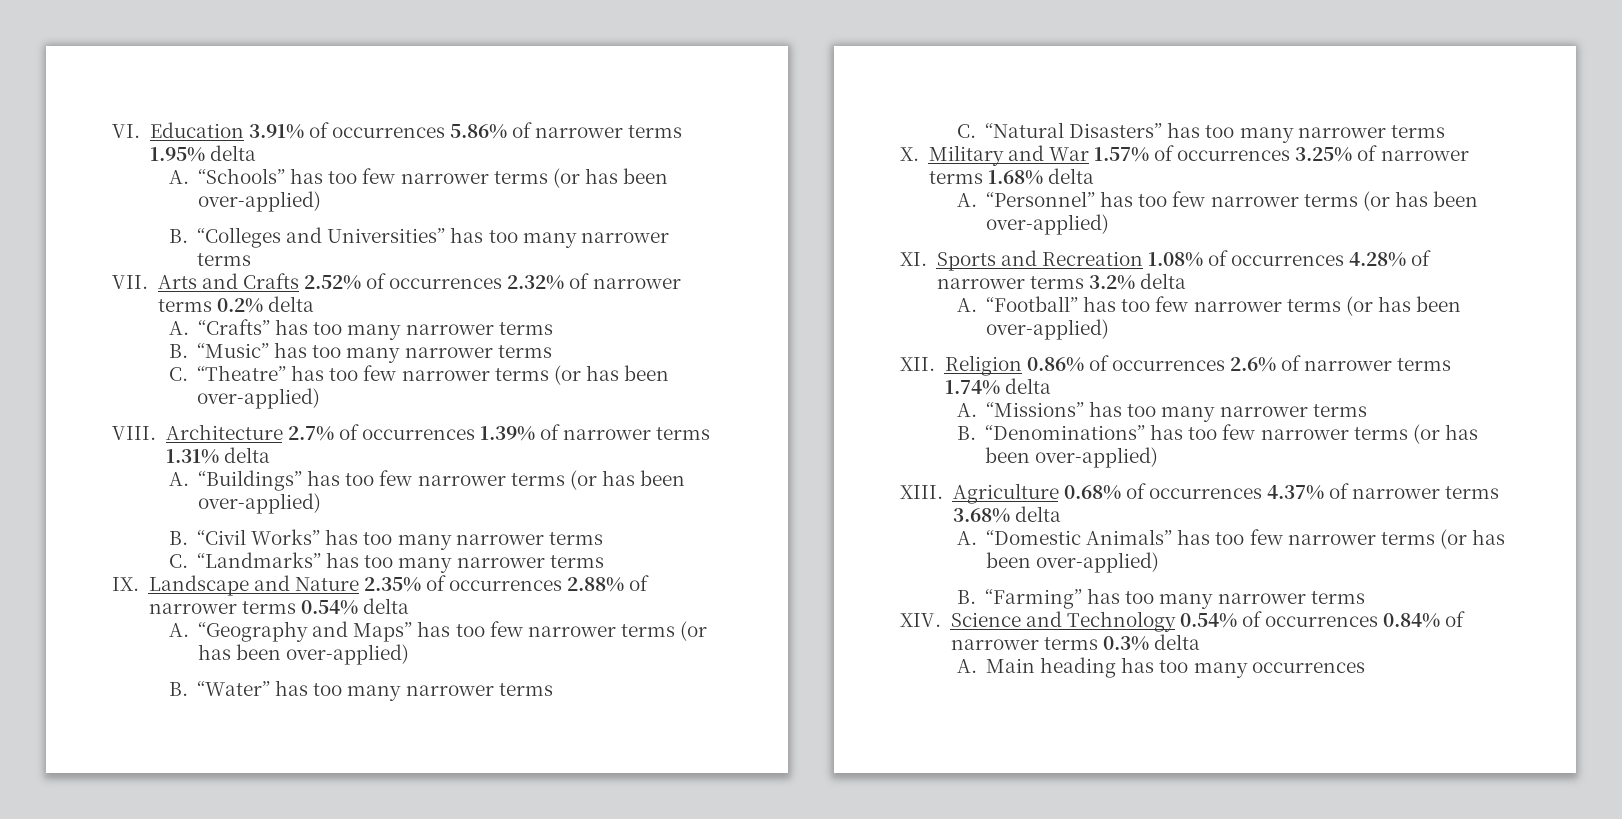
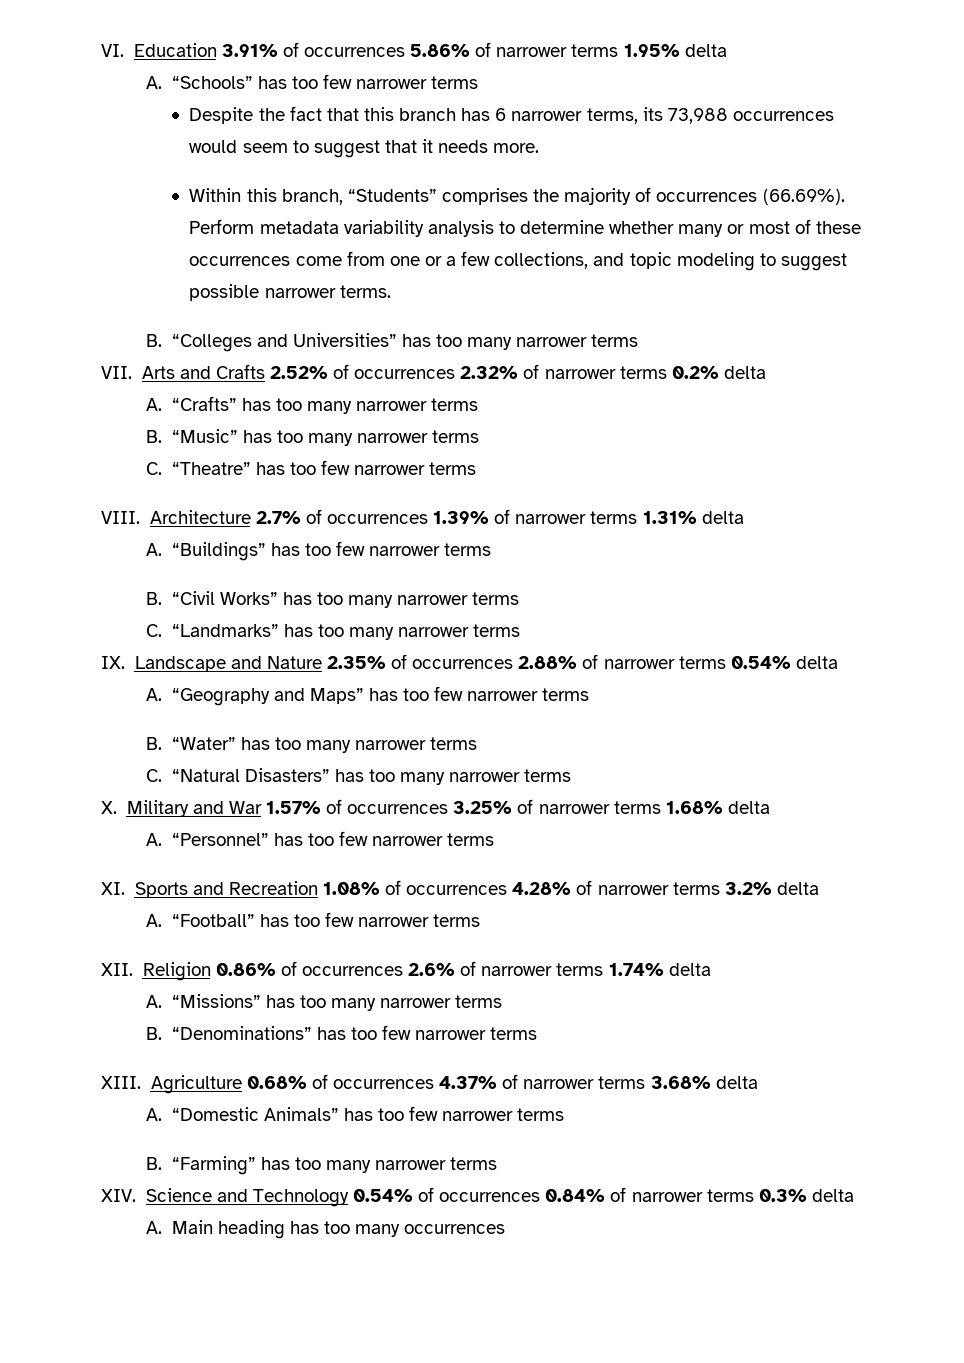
[552,168,669,188] [198,191,322,212] (or has been over-applied) -> [189,106,834,124] [189,139,540,158] [189,187,845,205] [189,219,861,237] [189,251,847,271] [189,284,391,301] // Despite the fact that this branch has 6 narrower terms, its 73,988 occurrences would seem to suggest that it needs more. // Within this branch, “Students” comprises the majority of occurrences (66.69%). Perform metadata variability analysis to determine whether many or most of these occurrences come from one or a few collections, and topic modeling to suggest possible narrower terms.
[553,365,670,385] [197,388,321,409] (or has been over-applied) -> (477, 468) none
[569,470,686,490] [198,493,322,514] (or has been over-applied) -> (492, 549) none
[680,621,708,641] [198,644,410,665] (or has been over-applied) -> (590, 694) none
[1362,191,1479,211] [986,214,1110,235] (or has been over-applied) -> (495, 839) none
[1345,296,1462,316] [986,319,1110,340] (or has been over-applied) -> (481, 920) none
[1412,424,1478,444] [985,447,1159,468] (or has been over-applied) -> (538, 1033) none
[1439,529,1506,549] [986,552,1160,573] (or has been over-applied) -> (565, 1114) none

